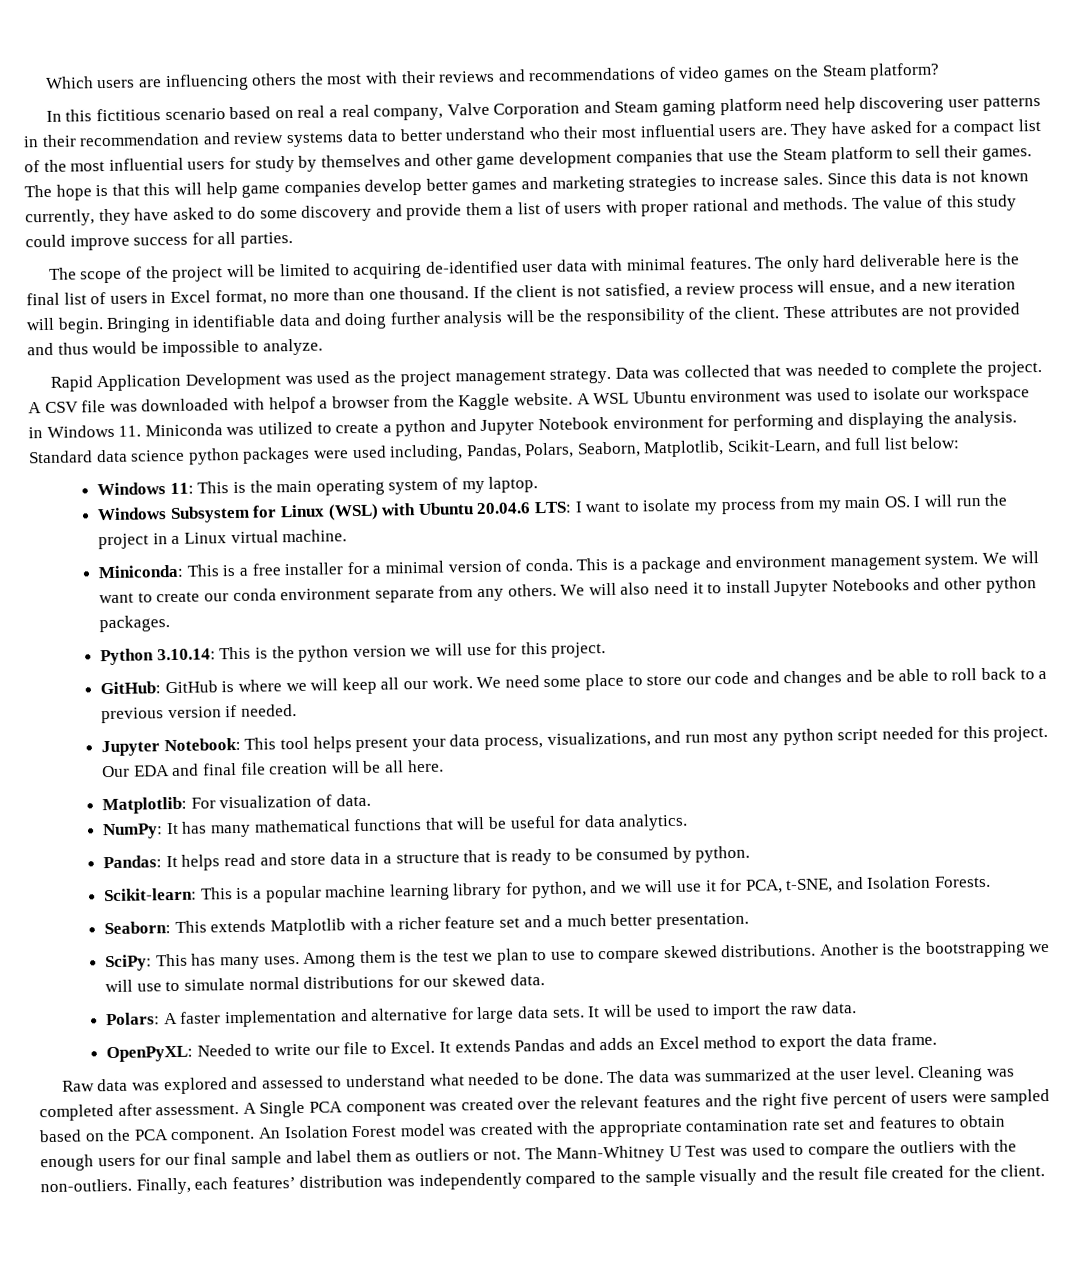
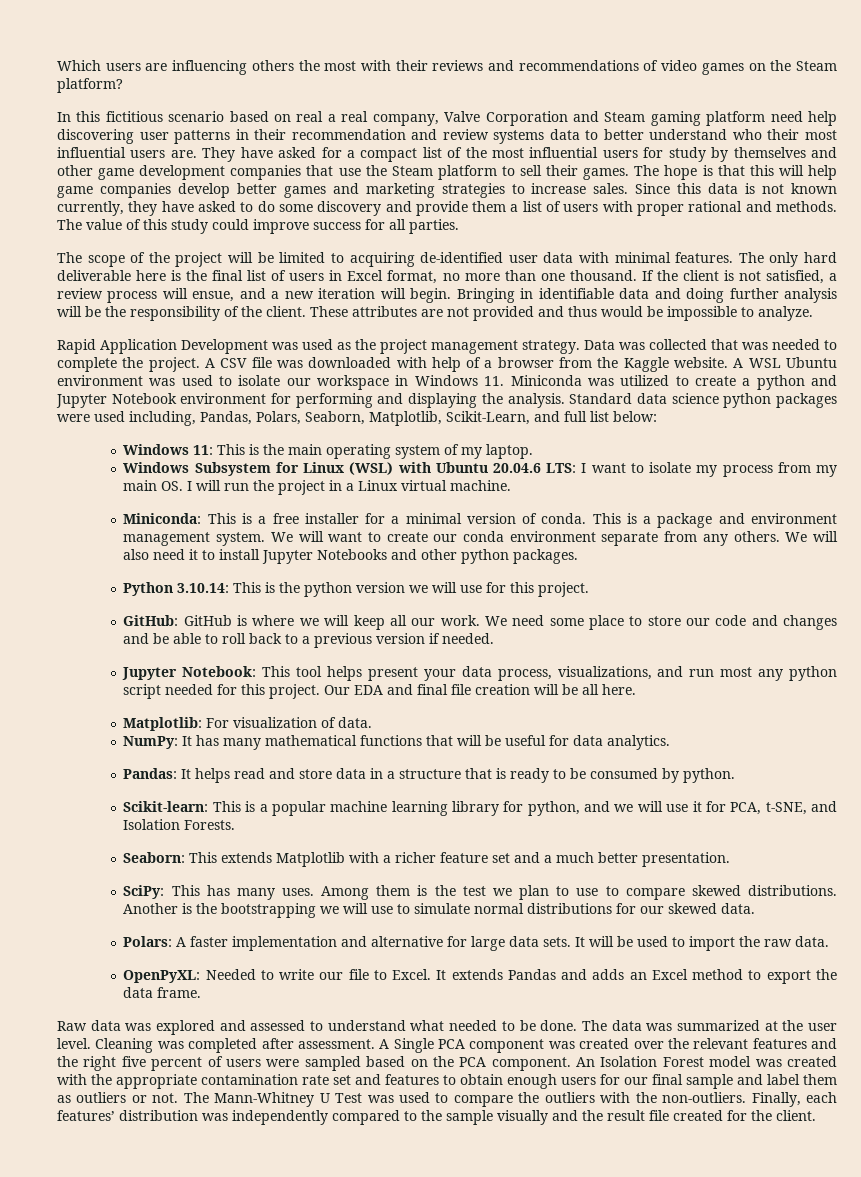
[268,396,316,414] helpof -> [431,357,482,372] help of

